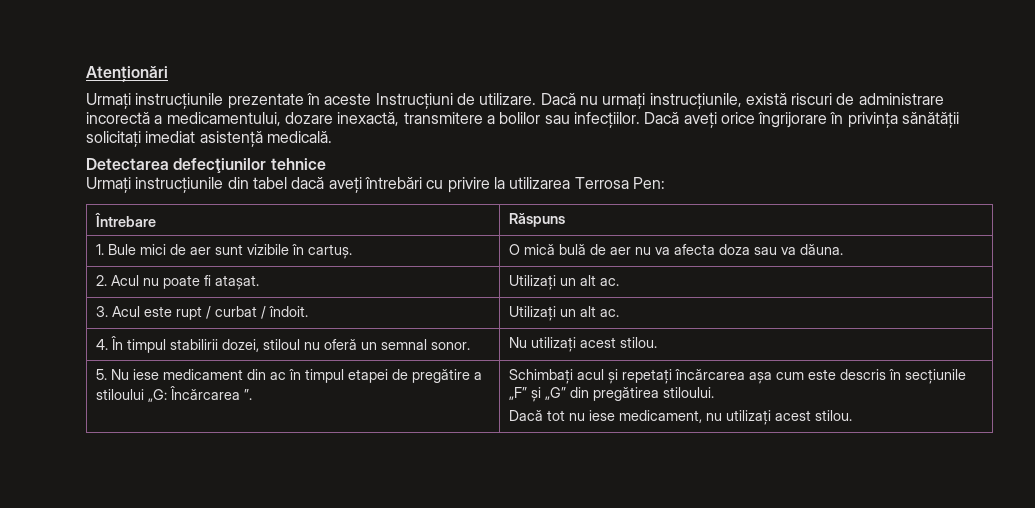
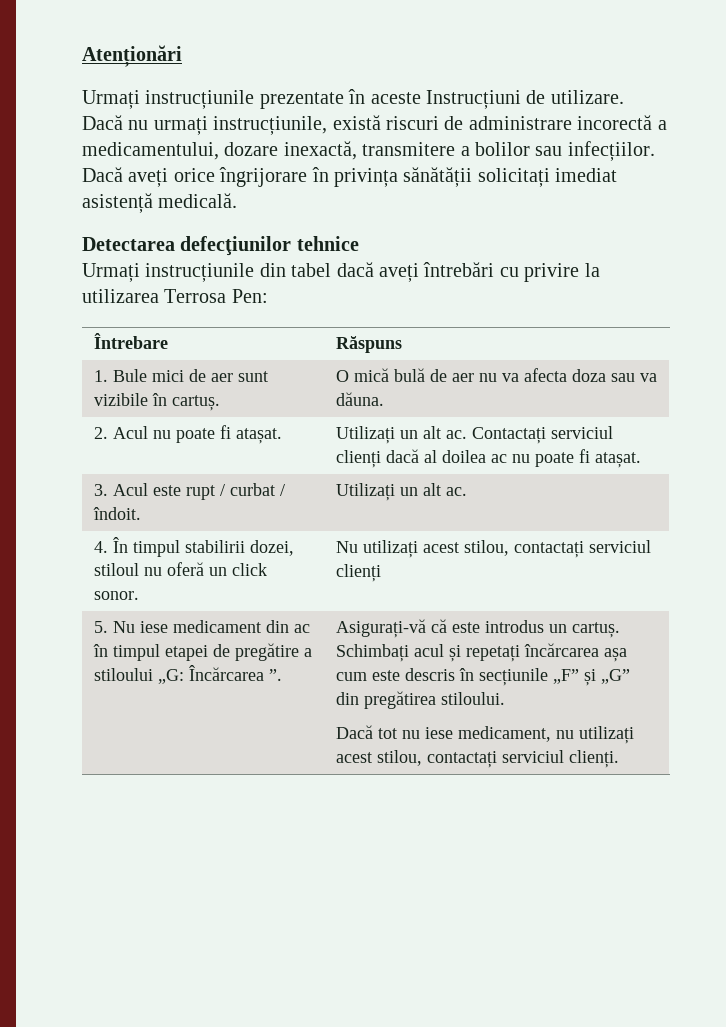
(619, 282) none -> [472,426,614,444] [336,449,642,468] Contactați serviciul clienți dacă al doilea ac nu poate fi atașat.
[380,339,427,350] semnal -> [232,563,268,576] click
[619,337,657,348] stilou. -> [464,540,652,558] [336,564,382,582] stilou, contactați serviciul clienți
(252, 394) none -> [336,619,621,638] Asigurați-vă că este introdus un cartuș.
[814,410,852,421] stilou. -> [377,750,620,768] stilou, contactați serviciul clienți.

